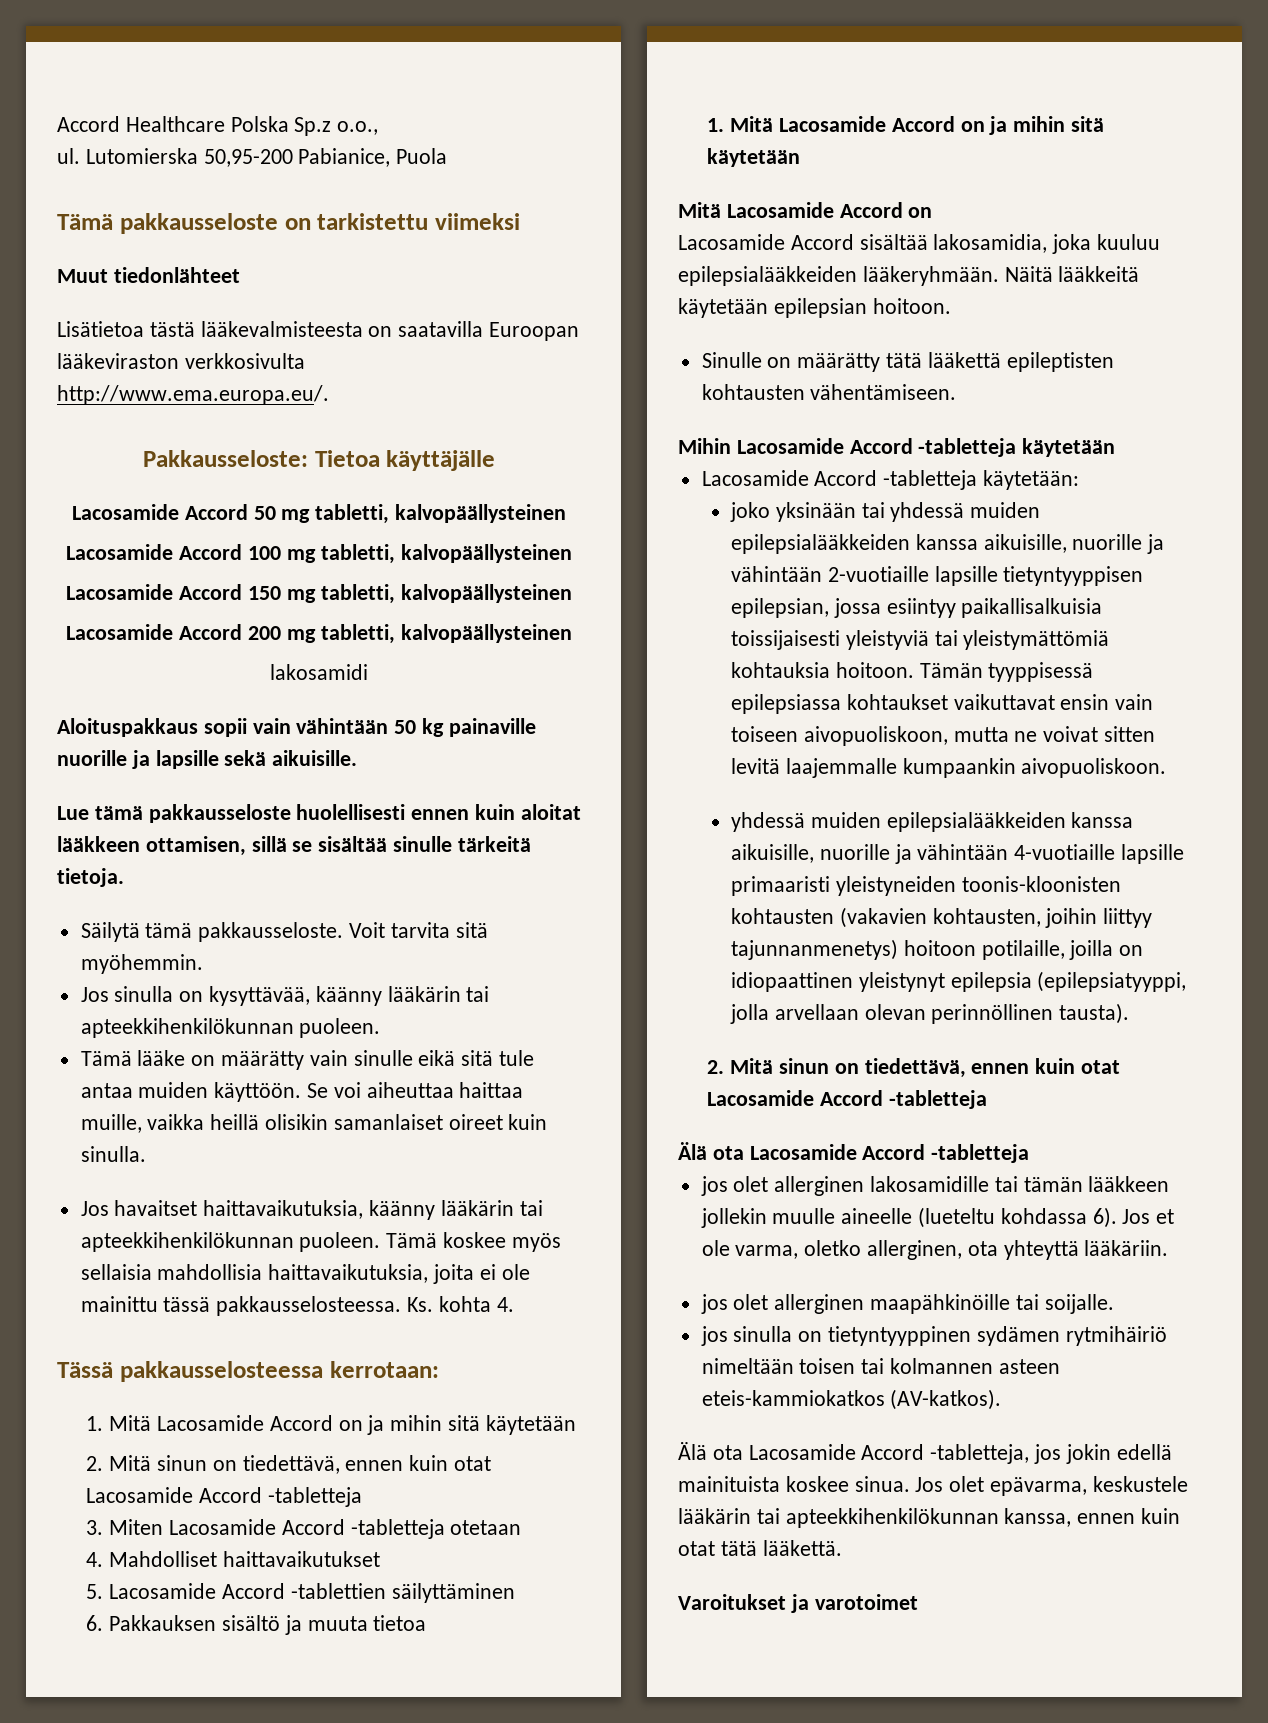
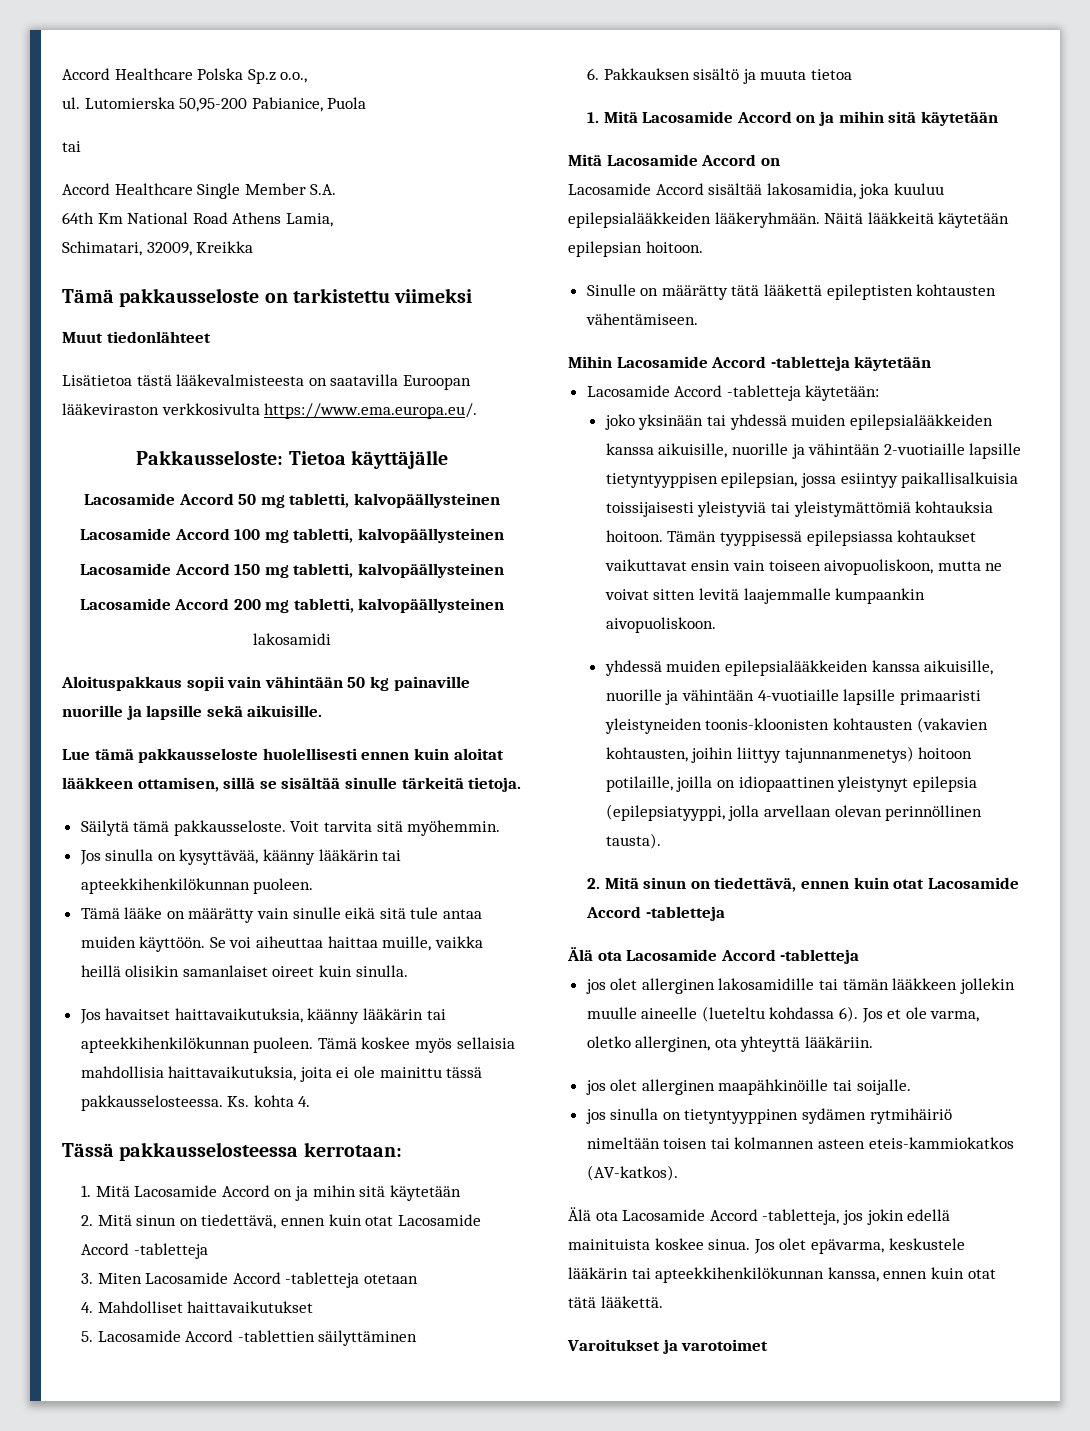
(448, 156) none -> [62,141,81,152] [62,183,337,199] [62,212,333,227] [62,241,254,256] // tai // Accord Healthcare Single Member S.A. // 64th Km National Road Athens Lamia, // Schimatari, 32009, Kreikka
[57,385,329,405] http://www.ema.europa.eu/. -> [264,403,478,419] https://www.ema.europa.eu/.

